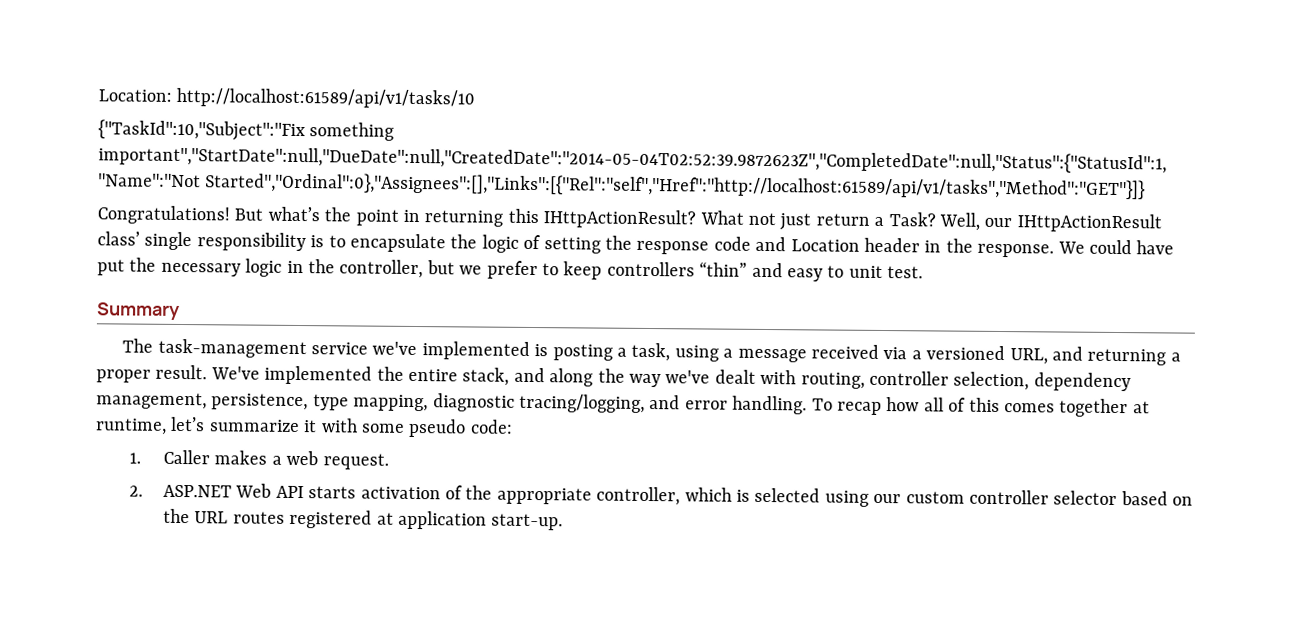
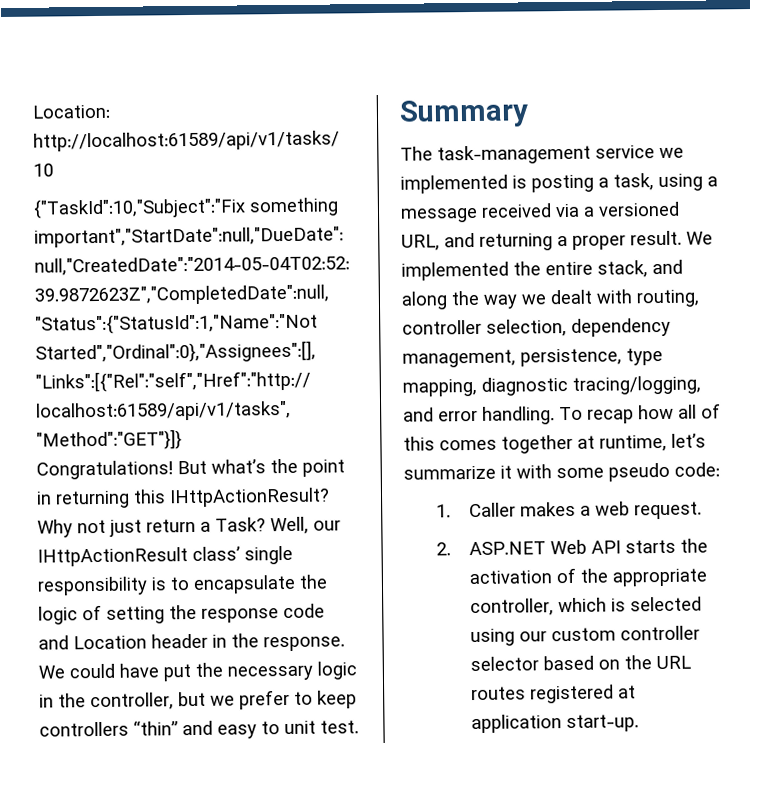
[699,210,744,225] What -> [37,519,73,538] Why
[372,341,418,356] we've -> [659,147,684,159] we
[210,366,260,380] We've -> [686,231,713,245] We
[665,370,711,384] we've -> [521,294,546,305] we
(357, 492) none -> [679,538,708,553] the

